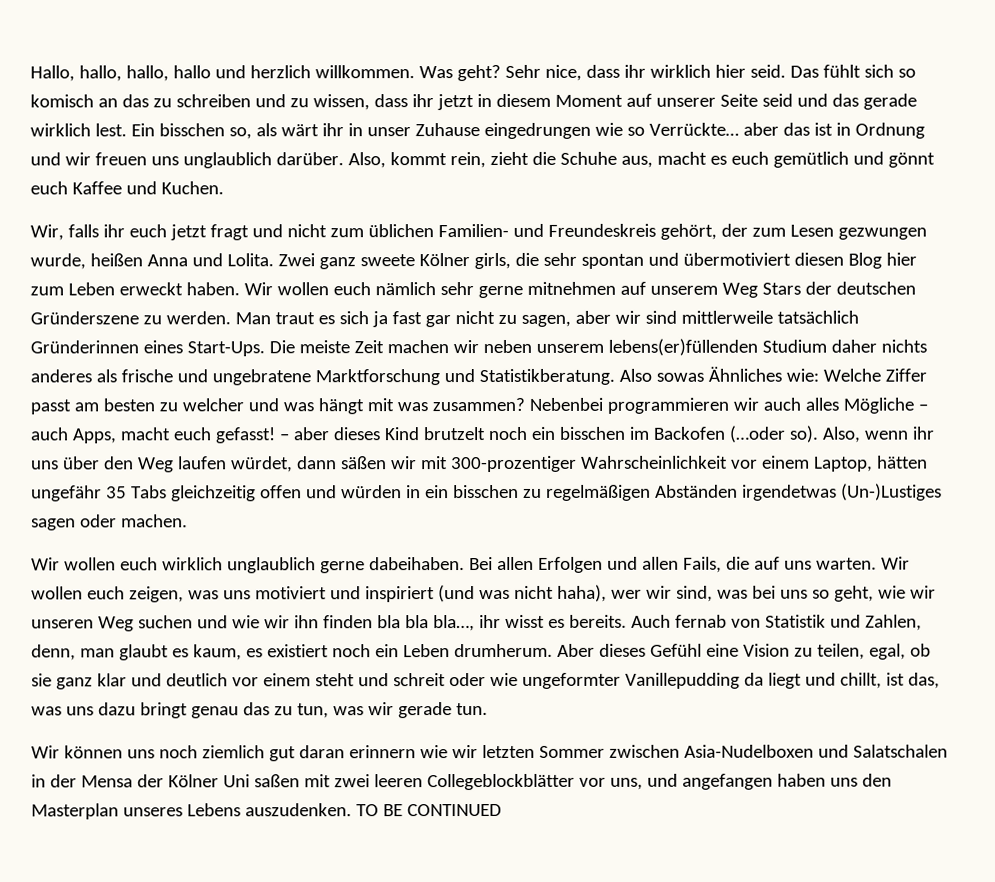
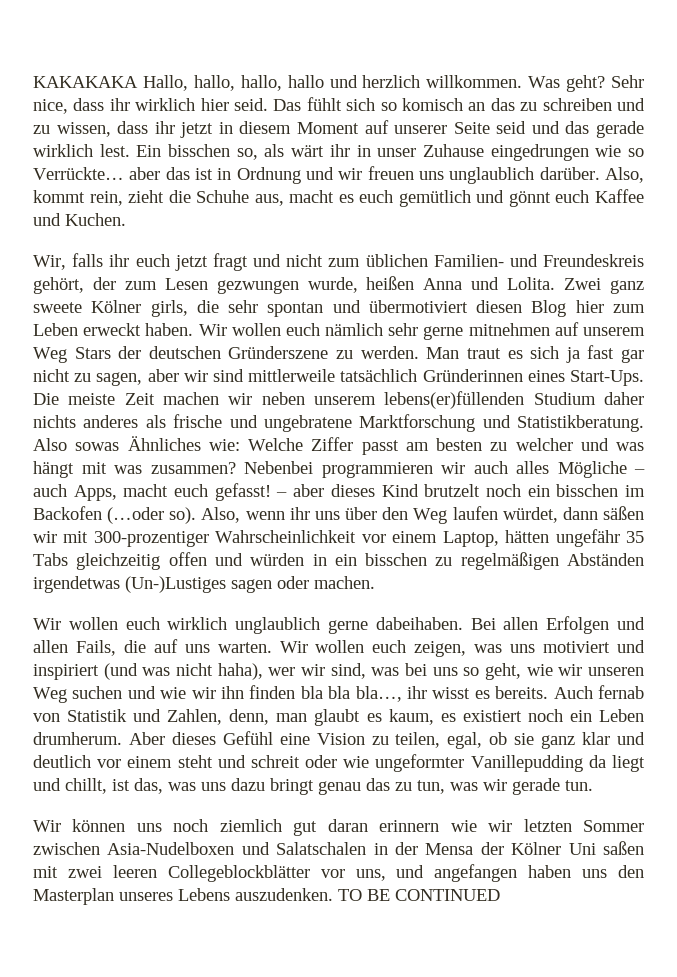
(30, 73) none -> [33,76,138,88] KAKAKAKA

